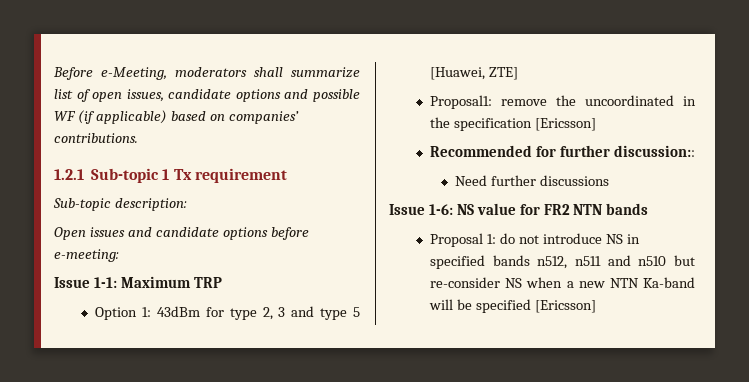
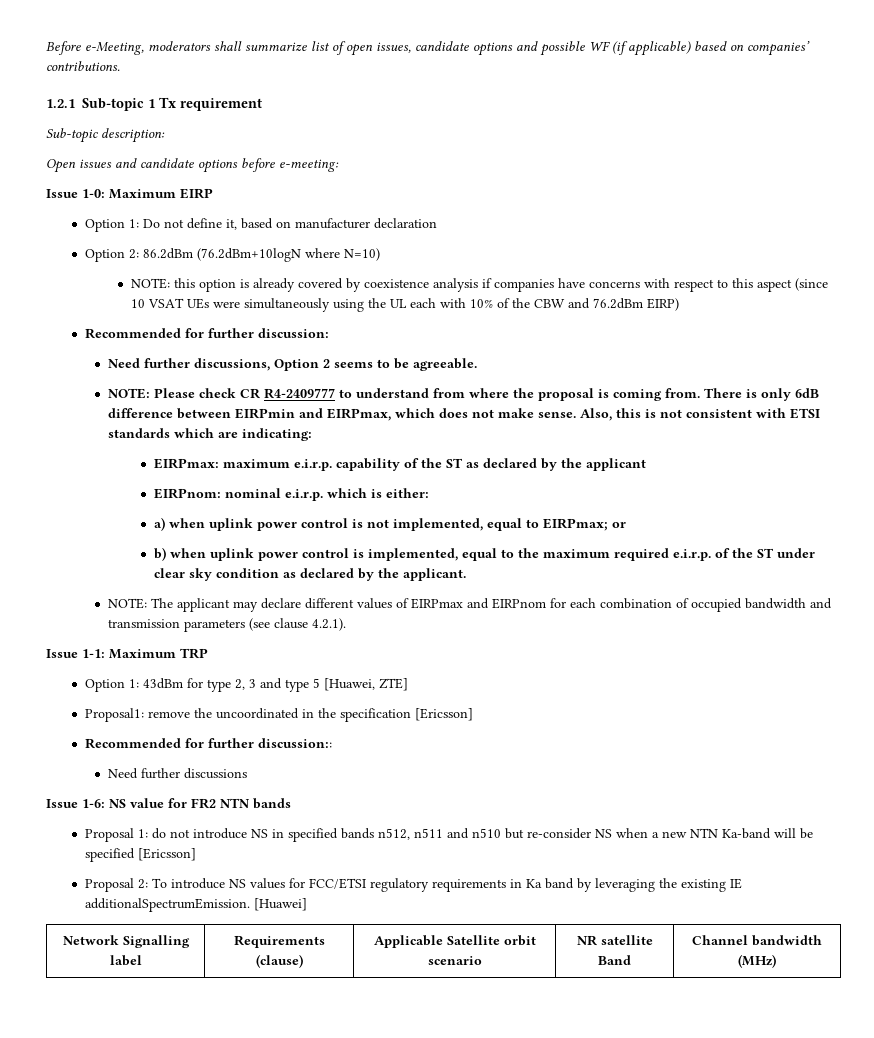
(119, 255) none -> [46,188,213,199] [84,218,437,232] [84,248,380,262] [130,278,828,292] [130,298,679,312] [84,328,329,339] [107,358,477,371] [107,388,819,401] [107,408,820,421] [107,428,312,441] [153,458,646,471] [153,488,429,501] [153,517,626,531] [153,547,815,561] [153,568,466,581] [107,598,832,612] [107,618,346,632] // Issue 1-0: Maximum EIRP // Option 1: Do not define it, based on manufacturer declaration // Option 2: 86.2dBm (76.2dBm+10logN where N=10) // NOTE: this option is already covered by coexistence analysis if companies have concerns with respect to this aspect (since 10 VSAT UEs were simultaneously using the UL each with 10% of the CBW and 76.2dBm EIRP) // Recommended for further discussion: // Need further discussions, Option 2 seems to be agreeable. // NOTE: Please check CR R4-2409777 to understand from where the proposal is coming from. There is only 6dB difference between EIRPmin and EIRPmax, which does not make sense. Also, this is not consistent with ETSI standards which are indicating: // EIRPmax: maximum e.i.r.p. capability of the ST as declared by the applicant // EIRPnom: nominal e.i.r.p. which is either: // a) when uplink power control is not implemented, equal to EIRPmax; or // b) when uplink power control is implemented, equal to the maximum required e.i.r.p. of the ST under clear sky condition as declared by the applicant. // NOTE: The applicant may declare different values of EIRPmax and EIRPnom for each combination of occupied bandwidth and transmission parameters (see clause 4.2.1).
(596, 306) none -> [84,878,742,892] [84,898,307,912] [62,935,190,948] [109,955,142,966] [233,935,325,948] [255,954,303,968] [373,935,536,948] [427,956,482,965] [576,935,653,946] [598,955,631,965] [692,935,822,946] [738,954,776,968] // Proposal 2: To introduce NS values for FCC/ETSI regulatory requirements in Ka band by leveraging the existing IE additionalSpectrumEmission. [Huawei] // Network Signalling label | Requirements (clause) | Applicable Satellite orbit scenario | NR satellite Band | Channel bandwidth (MHz)

